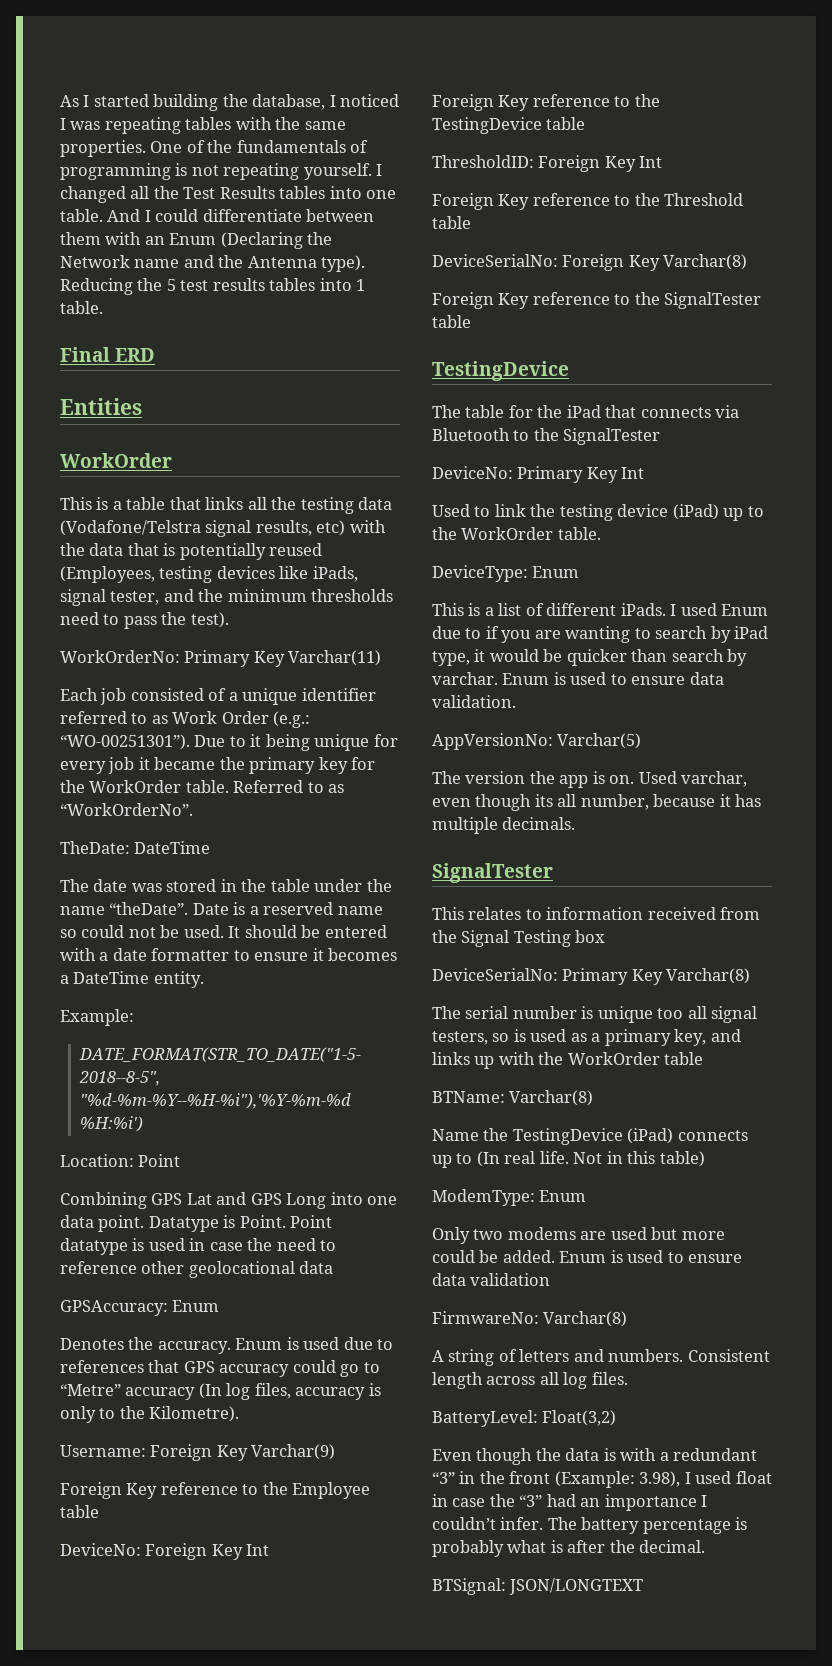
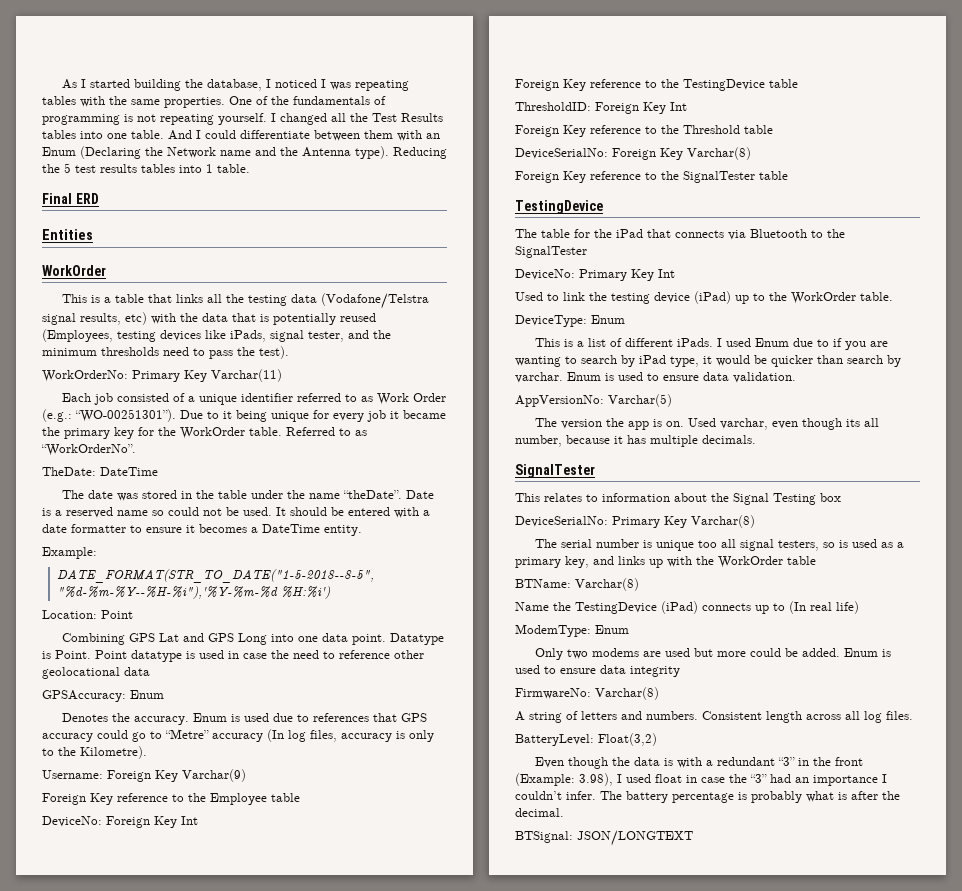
[647,907,761,920] received from -> [674,493,707,502] about
[539,1151,705,1167] life. Not in this table) -> [836,601,859,614] life)
[470,1273,551,1286] validation -> [630,666,680,677] integrity

